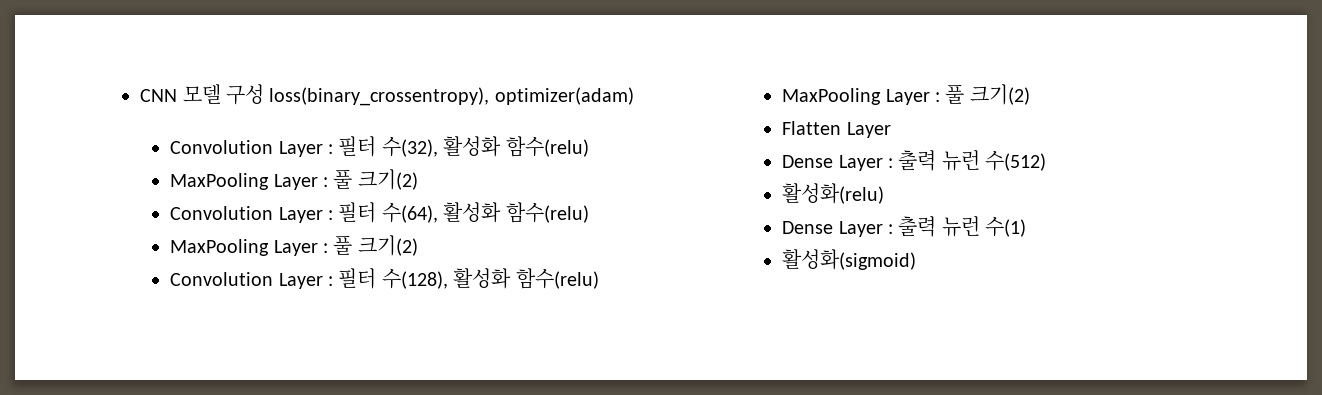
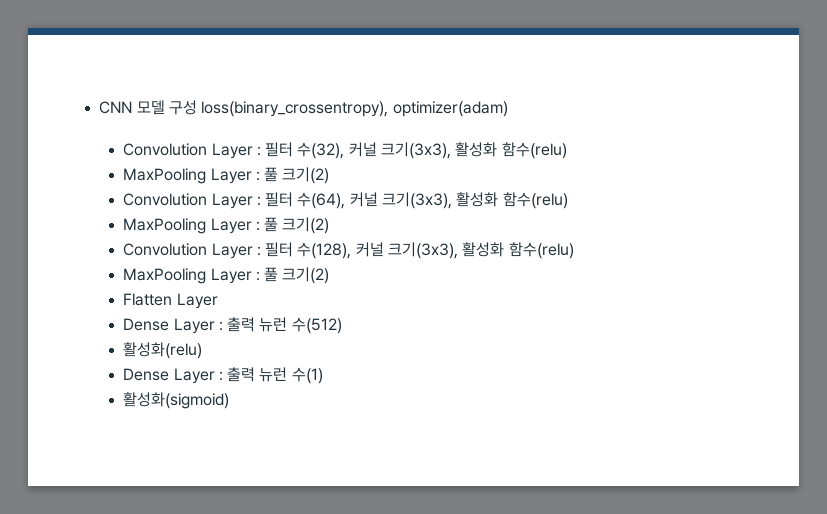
(438, 146) none -> [348,142,452,159] 커널 크기(3x3),
(438, 212) none -> [349,192,453,209] 커널 크기(3x3),
(448, 278) none -> [355,242,459,259] 커널 크기(3x3),

